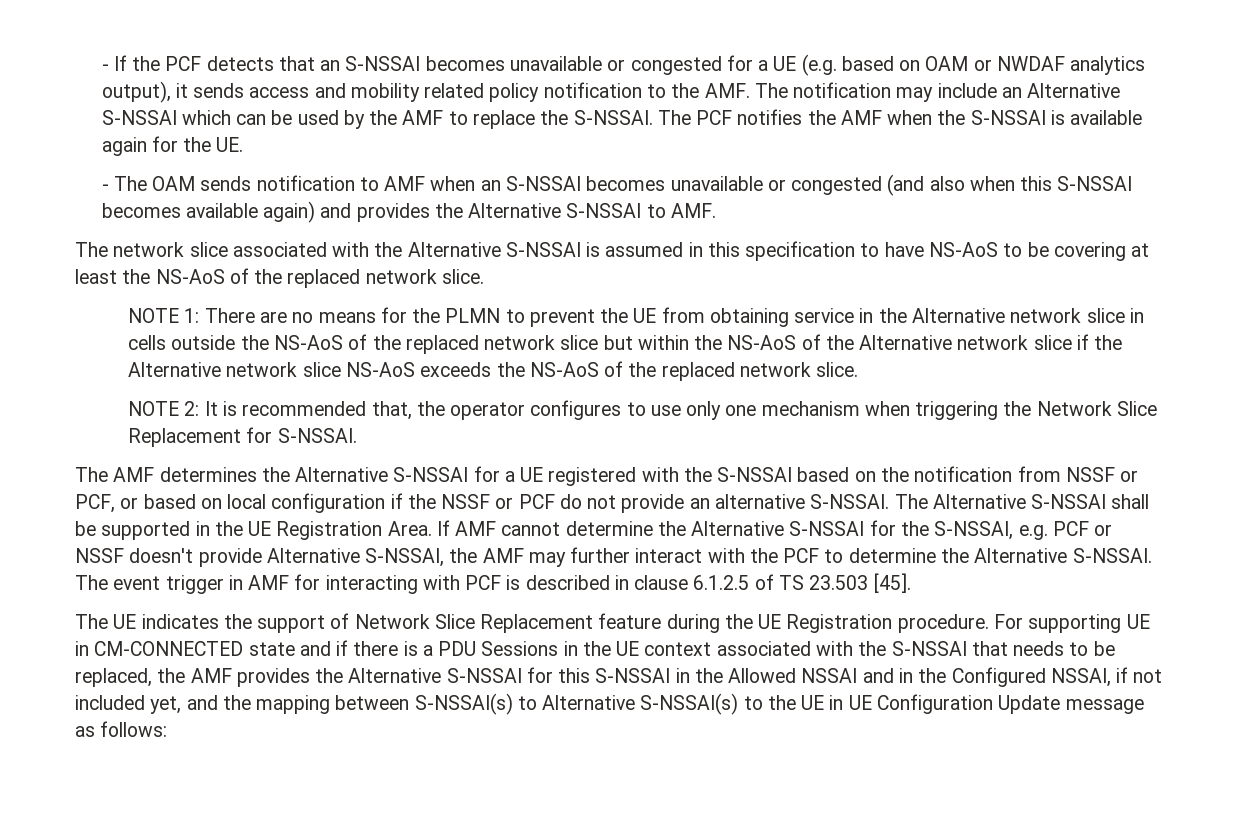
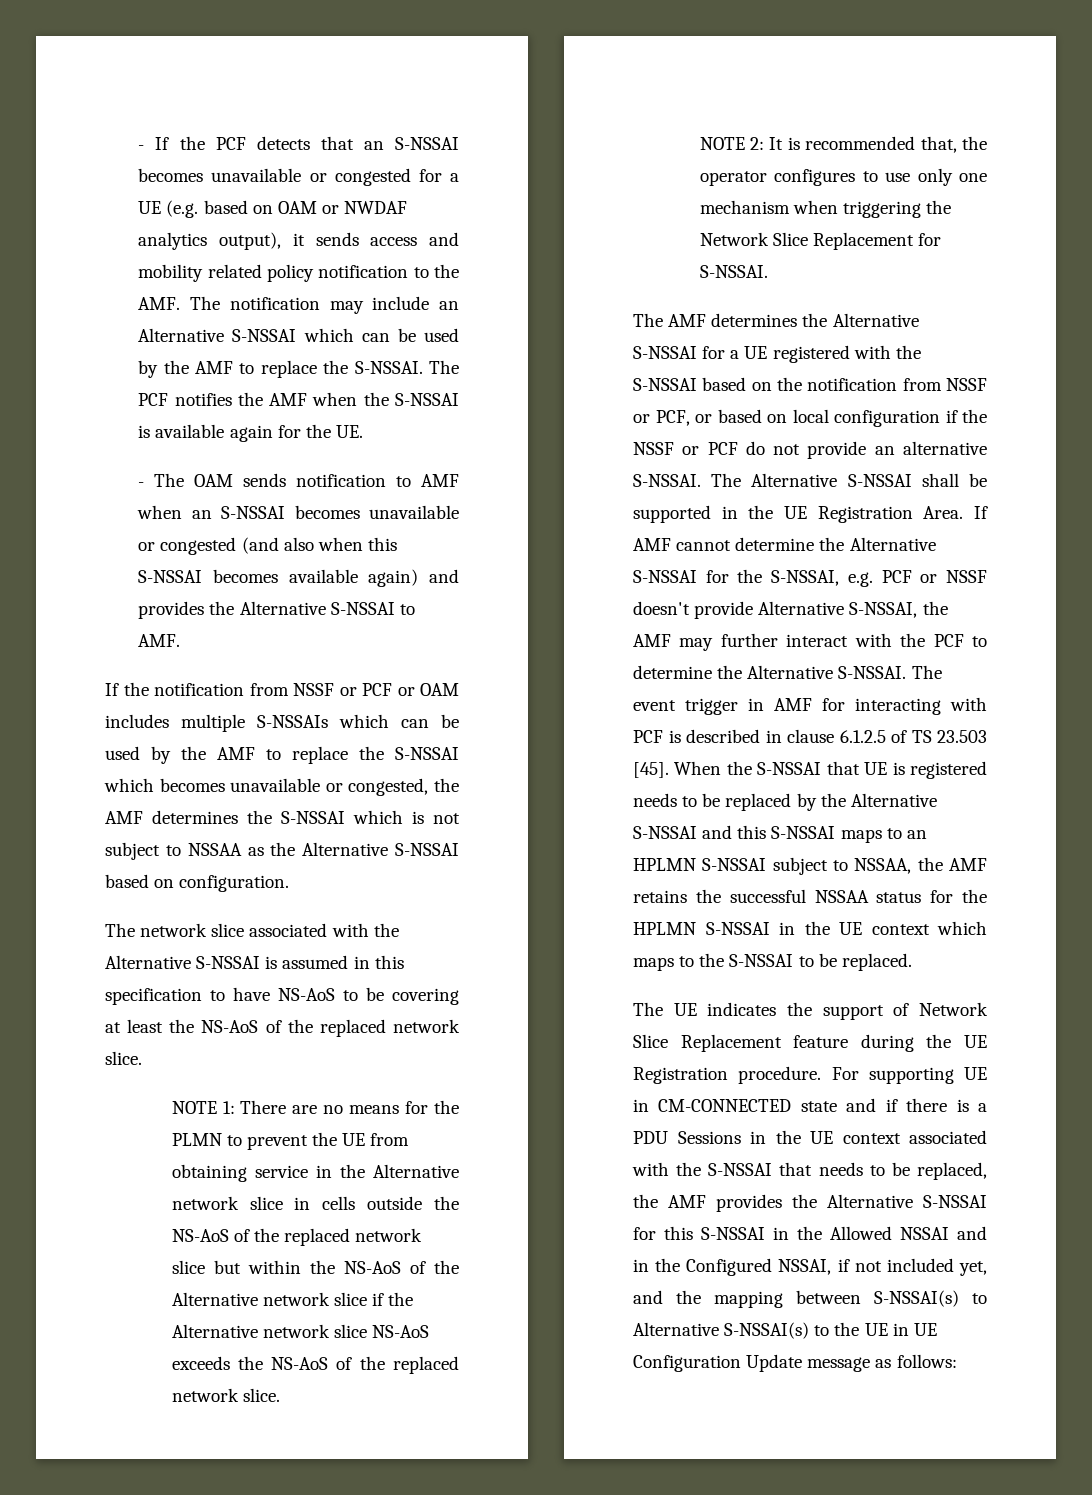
(716, 210) none -> [105,682,459,696] [105,714,459,732] [105,746,459,764] [104,778,459,796] [105,810,460,824] [105,842,460,860] [105,874,290,892] // If the notification from NSSF or PCF or OAM includes multiple S-NSSAIs which can be used by the AMF to replace the S-NSSAI which becomes unavailable or congested, the AMF determines the S-NSSAI which is not subject to NSSAA as the Alternative S-NSSAI based on configuration.
(911, 583) none -> [674,761,987,779] [633,793,937,811] [633,825,927,843] [633,857,987,875] [633,889,987,903] [633,921,987,935] [633,953,912,971] When the S-NSSAI that UE is registered needs to be replaced by the Alternative S-NSSAI and this S-NSSAI maps to an HPLMN S-NSSAI subject to NSSAA, the AMF retains the successful NSSAA status for the HPLMN S-NSSAI in the UE context which maps to the S-NSSAI to be replaced.

